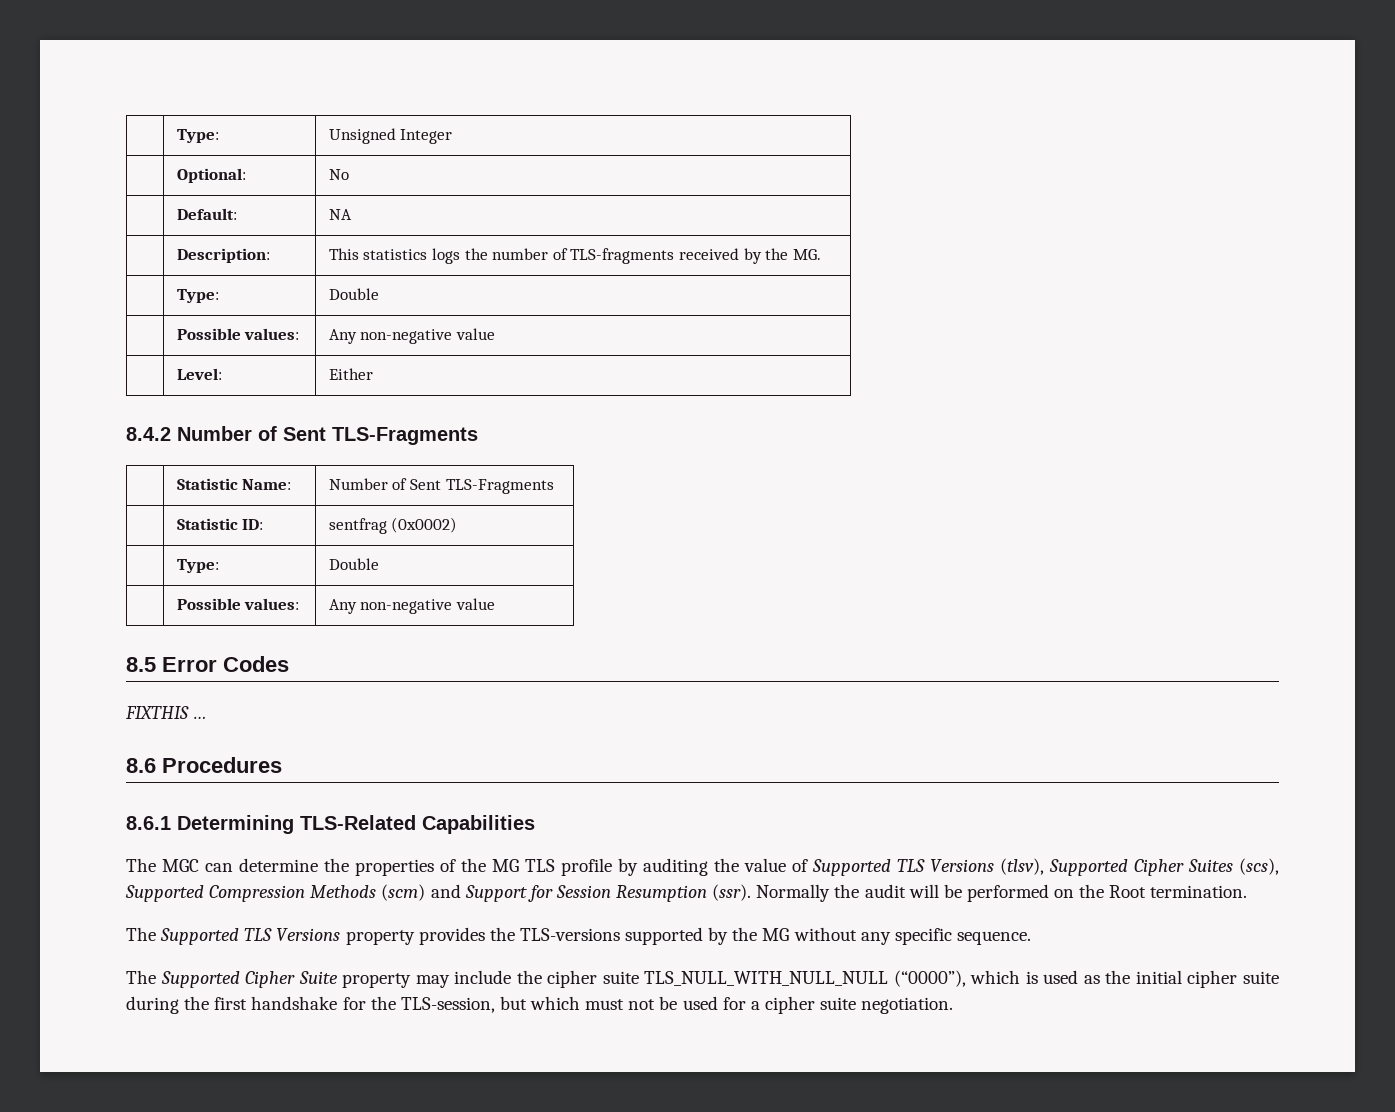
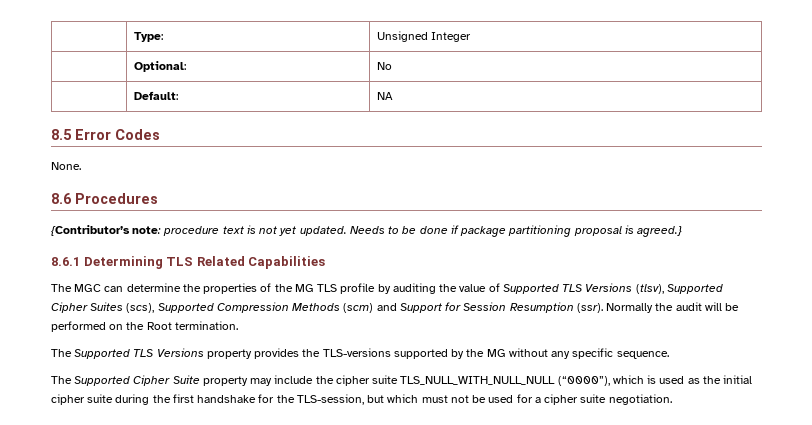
[176,248,270,263] [328,248,821,264] [176,289,219,303] [328,288,379,300] [176,328,300,340] [328,328,496,344] [176,368,222,380] [328,368,373,380] [126,426,478,445] [176,478,292,490] [328,478,554,494] [176,518,264,530] [328,517,458,534] [176,559,219,573] [328,558,379,570] [176,598,300,610] [328,598,496,614] // | Description: | This statistics logs the number of TLS-fragments received by the MG. // | Type: | Double // | Possible values: | Any non-negative value // | Level: | Either // 8.4.2 Number of Sent TLS-Fragments // | Statistic Name: | Number of Sent TLS-Fragments // | Statistic ID: | sentfrag (0x0002) // | Type: | Double // | Possible values: | Any non-negative value -> (393, 96) none
[125,706,208,719] FIXTHIS … -> [51,162,81,170] None.
(282, 765) none -> [51,225,683,237] // {Contributor’s note: procedure text is not yet updated. Needs to be done if package partitioning proposal is agreed.}
[300,815,416,830] TLS-Related -> [166,256,245,266] TLS Related

